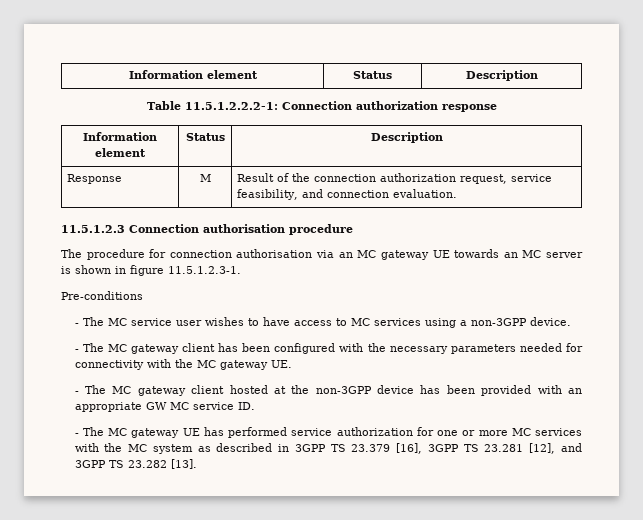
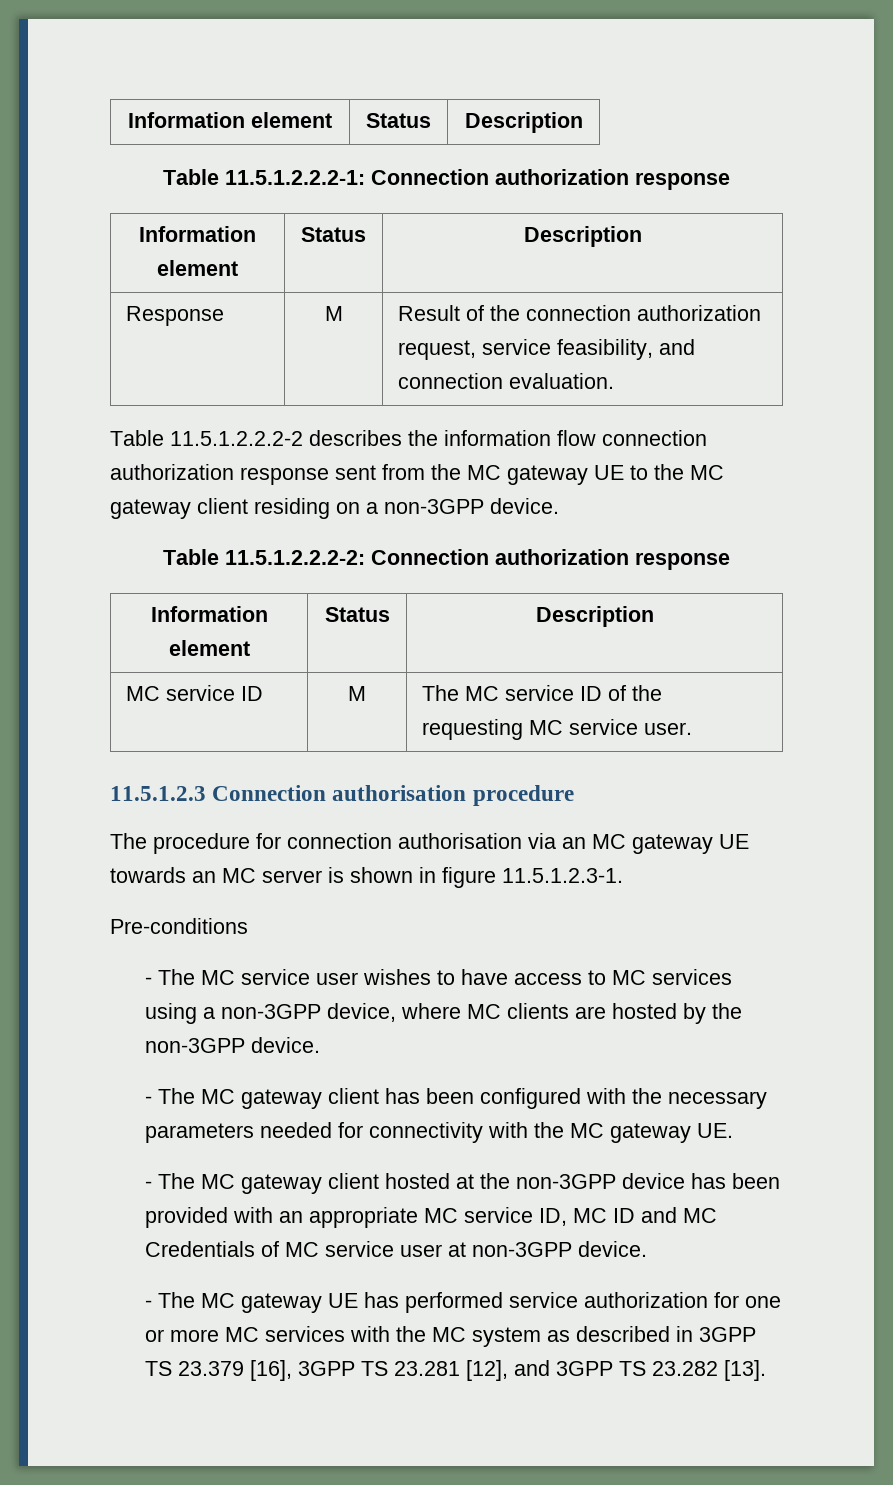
(458, 193) none -> [110,430,707,446] [110,464,724,485] [110,498,559,519] [163,549,730,570] [150,606,268,622] [168,640,250,656] [324,607,390,622] [535,606,654,627] [126,685,264,701] [348,686,366,701] [422,685,663,701] [422,719,693,740] // Table 11.5.1.2.2.2-2 describes the information flow connection authorization response sent from the MC gateway UE to the MC gateway client residing on a non-3GPP device. // Table 11.5.1.2.2.2-2: Connection authorization response // Information element | Status | Description // MC service ID | M | The MC service ID of the requesting MC service user.
(527, 322) none -> [326,1003,742,1024] [144,1038,245,1053] device, where MC clients are hosted by the non-3GPP
[145,402,255,410] GW MC service ID. -> [423,1207,717,1226] [144,1241,647,1257] MC service ID, MC ID and MC Credentials of MC service user at non-3GPP device.

